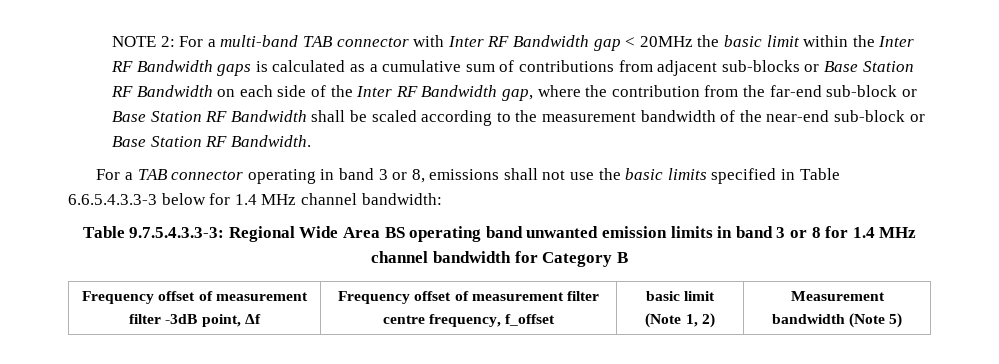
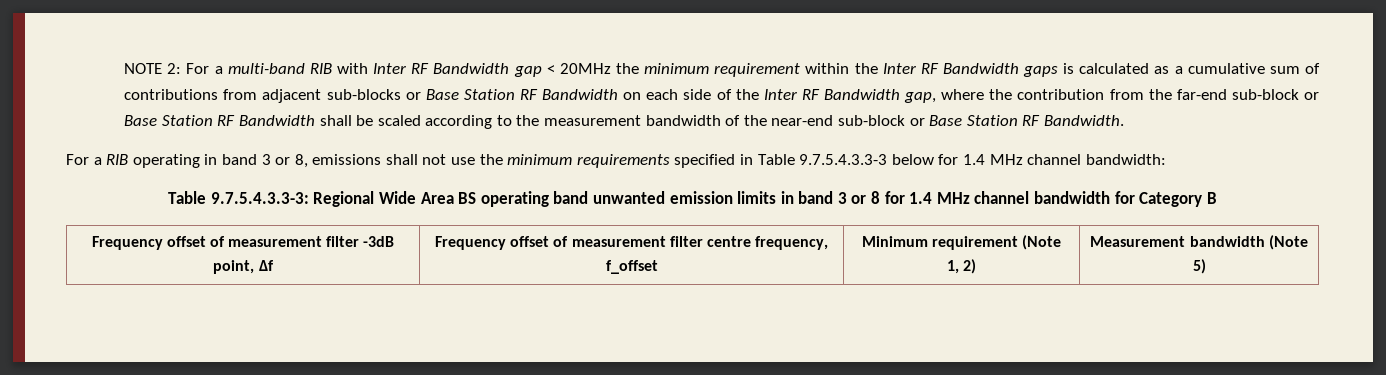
[303,36,409,47] TAB connector -> [309,63,332,74] RIB
[723,35,800,47] basic limit -> [644,63,801,77] minimum requirement
[137,169,244,180] TAB connector -> [106,154,129,165] RIB
[625,168,707,180] basic limits -> [507,154,670,168] minimum requirements
[68,194,157,205] 6.6.5.4.3.3-3 -> [799,154,888,165] 9.7.5.4.3.3-3
[645,291,716,301] basic limit -> [861,236,1018,250] Minimum requirement

